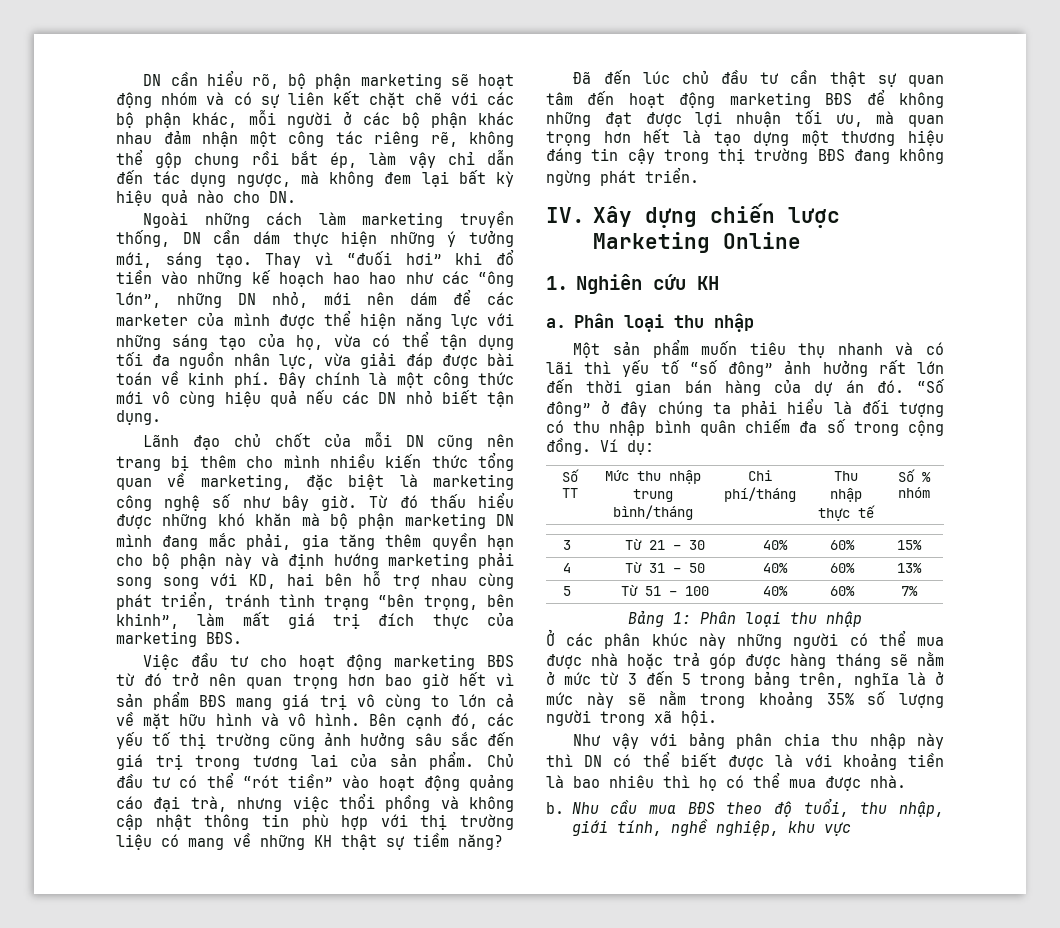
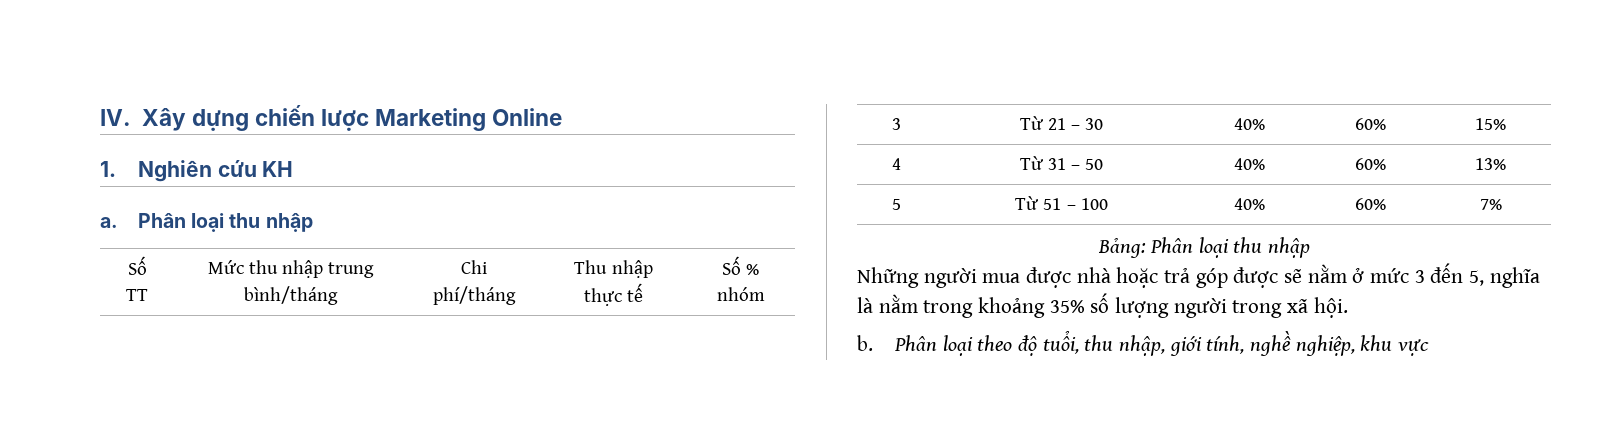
[143,70,514,89] [116,91,514,108] [116,110,514,128] [116,130,514,147] [116,149,514,168] [116,170,514,187] [116,189,296,206] [143,211,514,228] [116,230,514,247] [116,249,514,268] [116,270,514,287] [116,289,514,308] [116,310,514,329] [116,331,514,350] [116,352,514,369] [116,371,514,388] [116,390,514,407] [116,410,161,425] [143,432,514,450] [116,452,514,471] [116,473,514,490] [116,492,514,511] [116,513,514,529] [116,532,514,550] [116,552,514,569] [116,571,514,589] [116,591,514,610] [116,612,514,629] [116,631,242,647] [143,653,514,670] [116,672,515,689] [116,691,514,710] [116,712,514,729] [116,731,514,749] [116,751,514,770] [116,772,514,791] [116,793,514,812] [116,814,514,830] [116,833,503,850] [573,70,944,87] [546,89,944,108] [546,110,944,127] [546,129,944,146] [546,148,944,164] [546,167,699,186] DN cần hiểu rõ, bộ phận marketing sẽ hoạt động nhóm và có sự liên kết chặt chẽ với các bộ phận khác, mỗi người ở các bộ phận khác nhau đảm nhận một công tác riêng rẽ, không thể gộp chung rồi bắt ép, làm vậy chỉ dẫn đến tác dụng ngược, mà không đem lại bất kỳ hiệu quả nào cho DN. // Ngoài những cách làm marketing truyền thống, DN cần dám thực hiện những ý tưởng mới, sáng tạo. Thay vì “đuối hơi” khi đổ tiền vào những kế hoạch hao hao như các “ông lớn”, những DN nhỏ, mới nên dám để các marketer của mình được thể hiện năng lực với những sáng tạo của họ, vừa có thể tận dụng tối đa nguồn nhân lực, vừa giải đáp được bài toán về kinh phí. Đây chính là một công thức mới vô cùng hiệu quả nếu các DN nhỏ biết tận dụng. // Lãnh đạo chủ chốt của mỗi DN cũng nên trang bị thêm cho mình nhiều kiến thức tổng quan về marketing, đặc biệt là marketing công nghệ số như bây giờ. Từ đó thấu hiểu được những khó khăn mà bộ phận marketing DN mình đang mắc phải, gia tăng thêm quyền hạn cho bộ phận này và định hướng marketing phải song song với KD, hai bên hỗ trợ nhau cùng phát triển, tránh tình trạng “bên trọng, bên khinh”, làm mất giá trị đích thực của marketing BĐS. // Việc đầu tư cho hoạt động marketing BĐS từ đó trở nên quan trọng hơn bao giờ hết vì sản phẩm BĐS mang giá trị vô cùng to lớn cả về mặt hữu hình và vô hình. Bên cạnh đó, các yếu tố thị trường cũng ảnh hưởng sâu sắc đến giá trị trong tương lai của sản phẩm. Chủ đầu tư có thể “rót tiền” vào hoạt động quảng cáo đại trà, nhưng việc thổi phồng và không cập nhật thông tin phù hợp với thị trường liệu có mang về những KH thật sự tiềm năng? // Đã đến lúc chủ đầu tư cần thật sự quan tâm đến hoạt động marketing BĐS để không những đạt được lợi nhuận tối ưu, mà quan trọng hơn hết là tạo dựng một thương hiệu đáng tin cậy trong thị trường BĐS đang không ngừng phát triển. // -> (100, 117) none
[573,339,944,358] [546,360,944,377] [546,379,945,396] [546,398,944,417] [546,419,944,436] [546,438,654,455] // Một sản phẩm muốn tiêu thụ nhanh và có lãi thì yếu tố “số đông” ảnh hưởng rất lớn đến thời gian bán hàng của dự án đó. “Số đông” ở đây chúng ta phải hiểu là đối tượng có thu nhập bình quân chiếm đa số trong cộng đồng. Ví dụ: -> (313, 222) none
[628,610,862,627] [546,629,906,649] Bảng 1: Phân loại thu nhập // Ở các phân khúc này những người có thể -> [1098,237,1310,258] [857,267,977,288] Bảng: Phân loại thu nhập // Những người
[790,653,881,669] hàng tháng -> (1279, 277) none
[600,672,619,685] từ -> (1410, 275) none
[681,671,944,688] [546,692,646,708] 5 trong bảng trên, nghĩa là ở mức này sẽ -> [1469,267,1540,288] [857,297,873,313] 5, nghĩa là
[573,732,944,749] [546,751,944,770] [546,772,906,791] [546,800,715,814] Như vậy với bảng phân chia thu nhập này thì DN có thể biết được là với khoảng tiền là bao nhiêu thì họ có thể mua được nhà. // b. Nhu cầu mua BĐS -> [857,335,973,356] b. Phân loại

